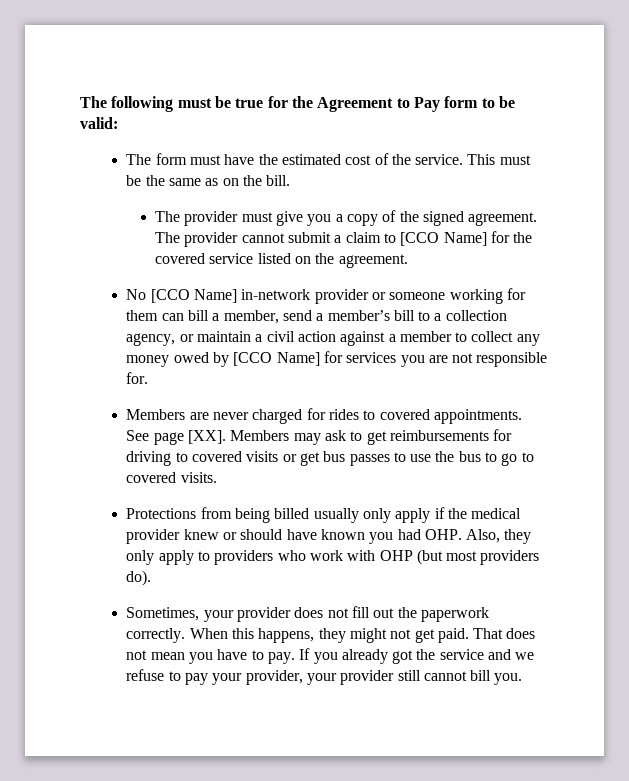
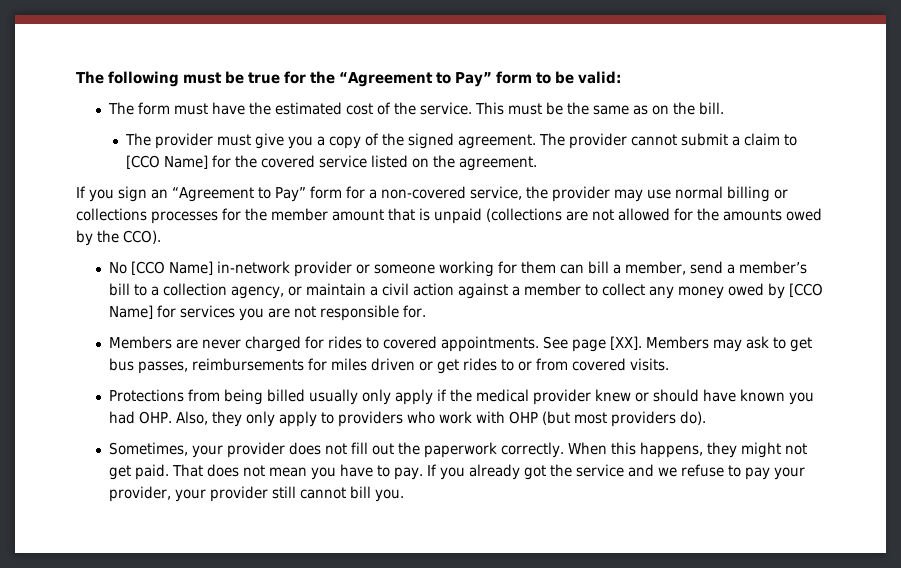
[317,97,440,112] Agreement to Pay -> [339,72,492,87] “Agreement to Pay”
(408, 261) none -> [76,186,788,202] [76,208,822,224] [76,230,161,246] // If you sign an “Agreement to Pay” form for a non-covered service, the provider may use normal billing or collections processes for the member amount that is unpaid (collections are not allowed for the amounts owed by the CCO).
[389,429,513,441] [126,451,534,466] reimbursements for driving to covered visits or get bus passes to use the bus to go to -> [109,358,569,374] bus passes, reimbursements for miles driven or get rides to or from

